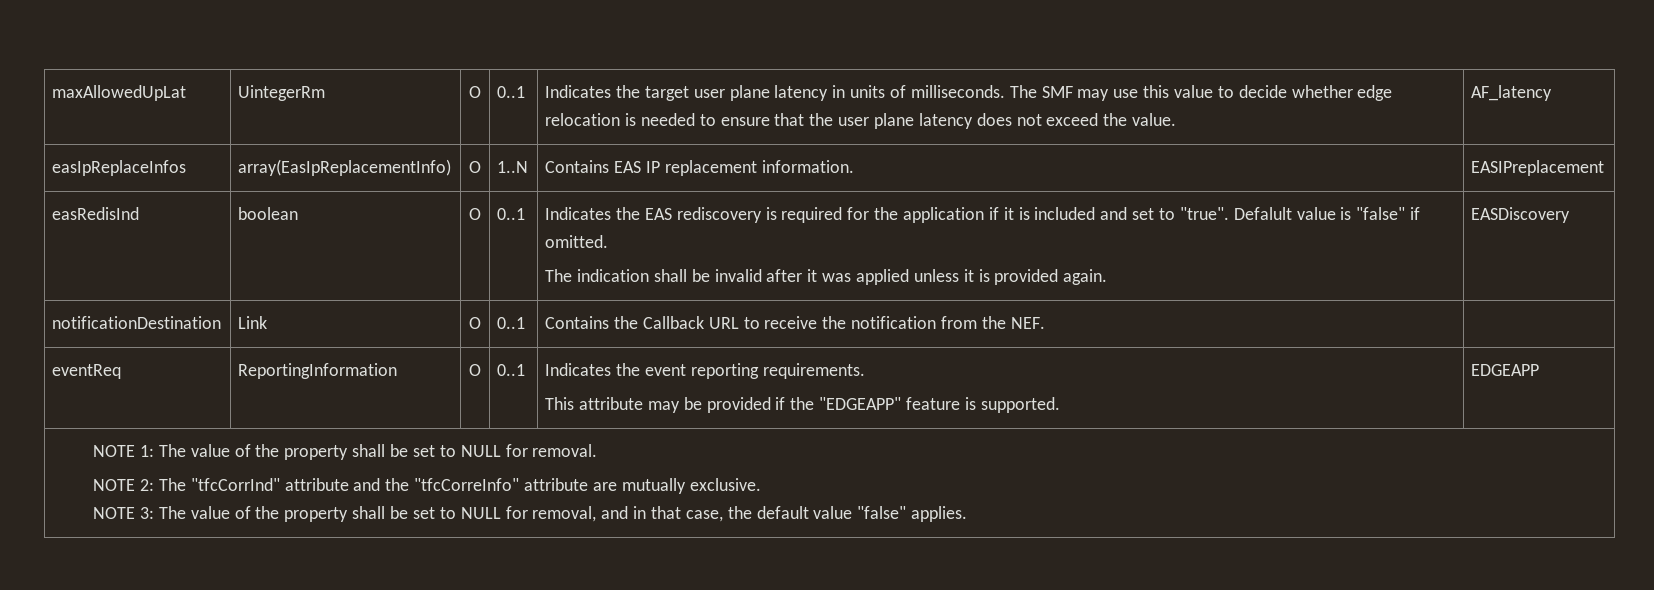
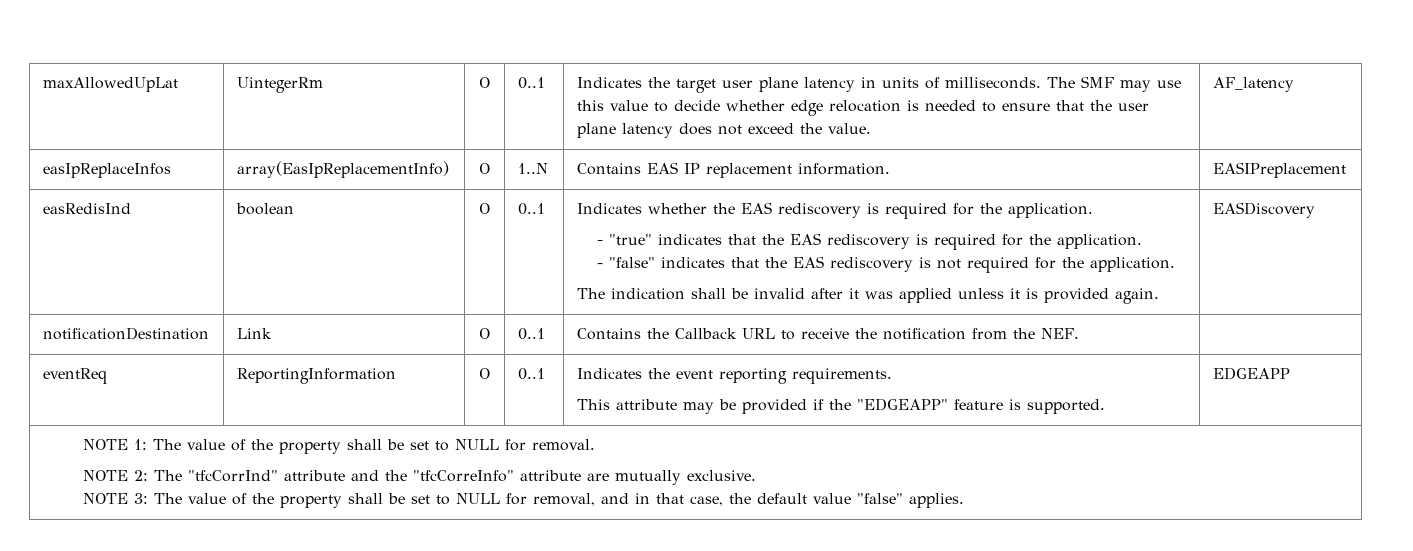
[615,207,1421,223] [545,235,609,248] the EAS rediscovery is required for the application if it is included and set to "true". Defalult value is "false" if omitted. -> [647,202,1093,219] [596,233,1142,250] [596,256,1175,273] whether the EAS rediscovery is required for the application. // - "true" indicates that the EAS rediscovery is required for the application. // - "false" indicates that the EAS rediscovery is not required for the application.

